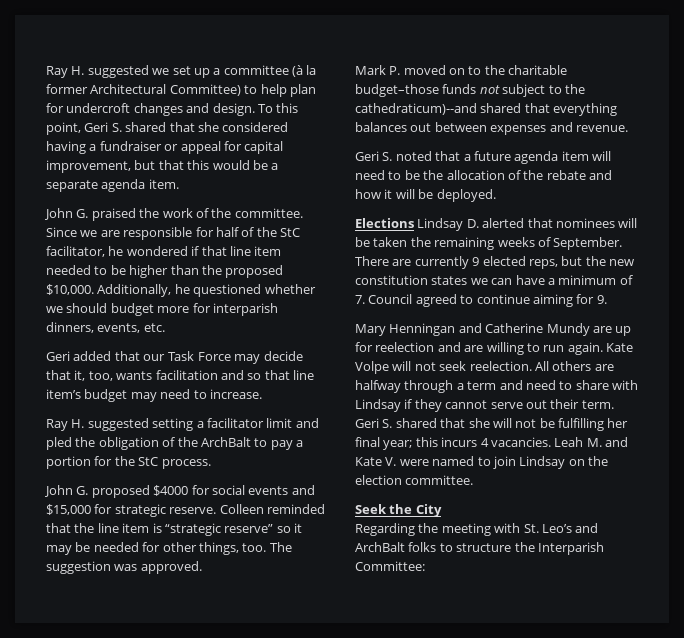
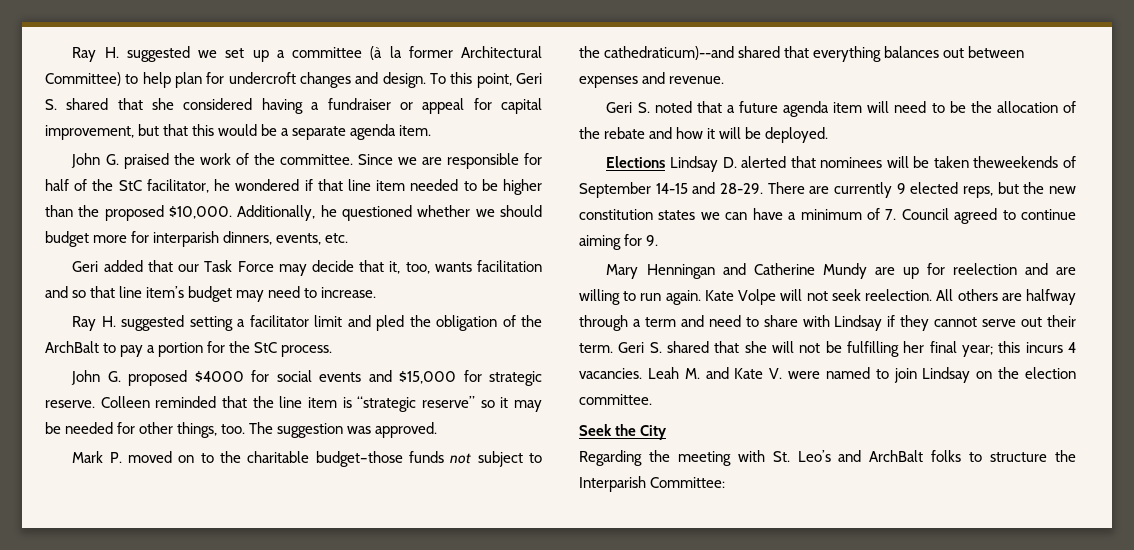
[410,237,623,250] the remaining weeks of September. -> [973,156,1077,168] [579,182,763,198] theweekends of September 14-15 and 28-29.

